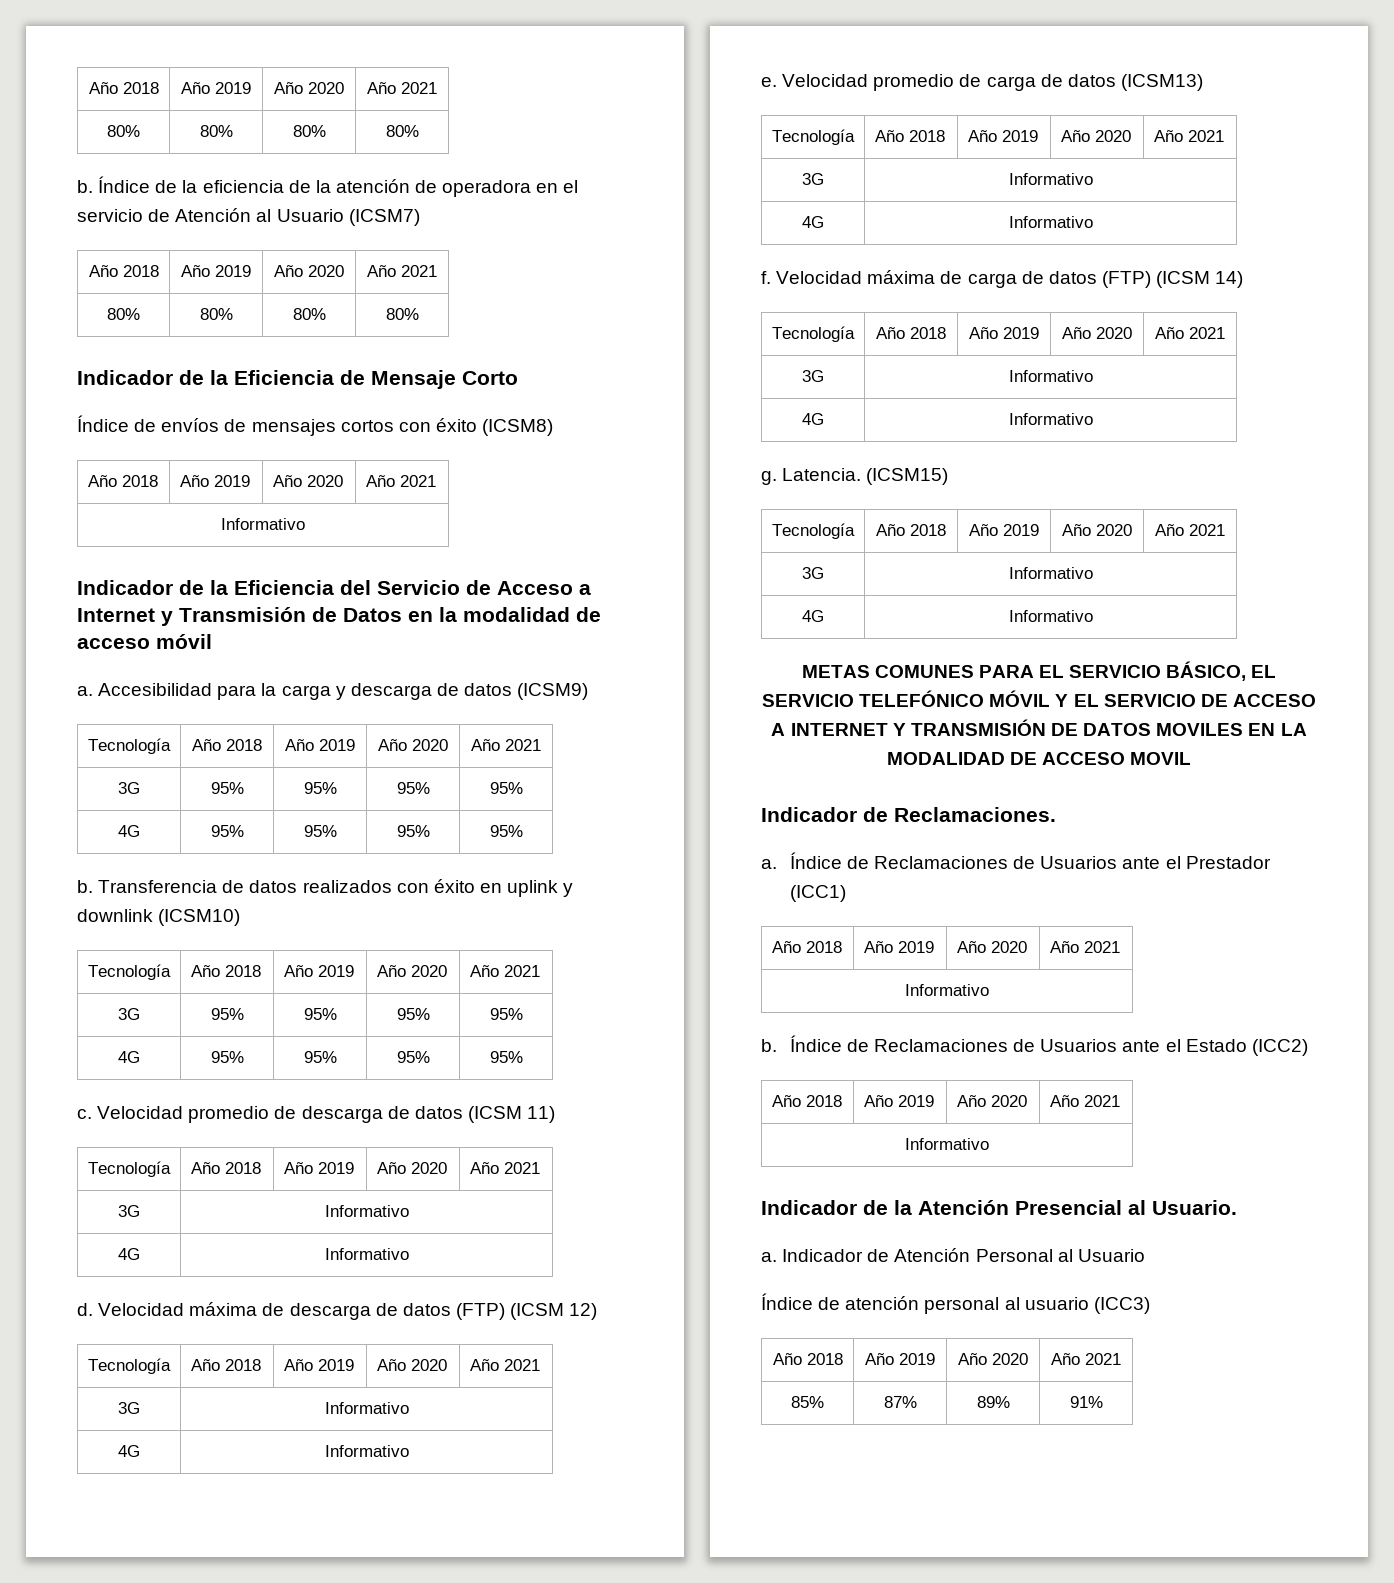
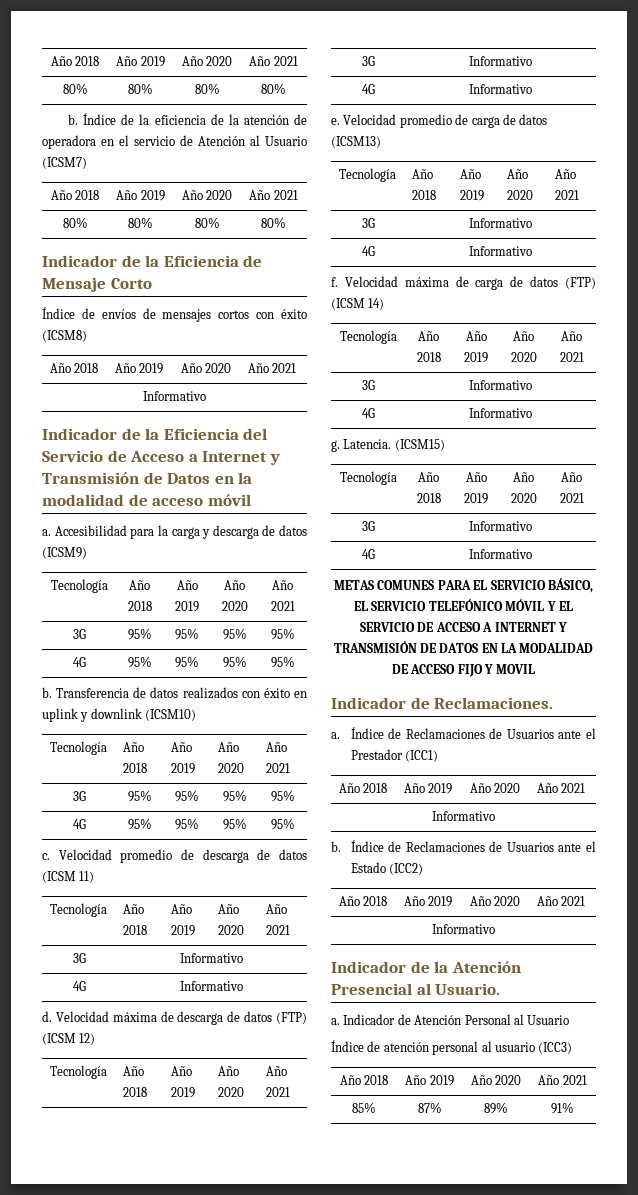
[1156,723,1244,736] MOVILES -> (479, 648) none
(1126, 758) none -> [457,664,493,677] FIJO Y

